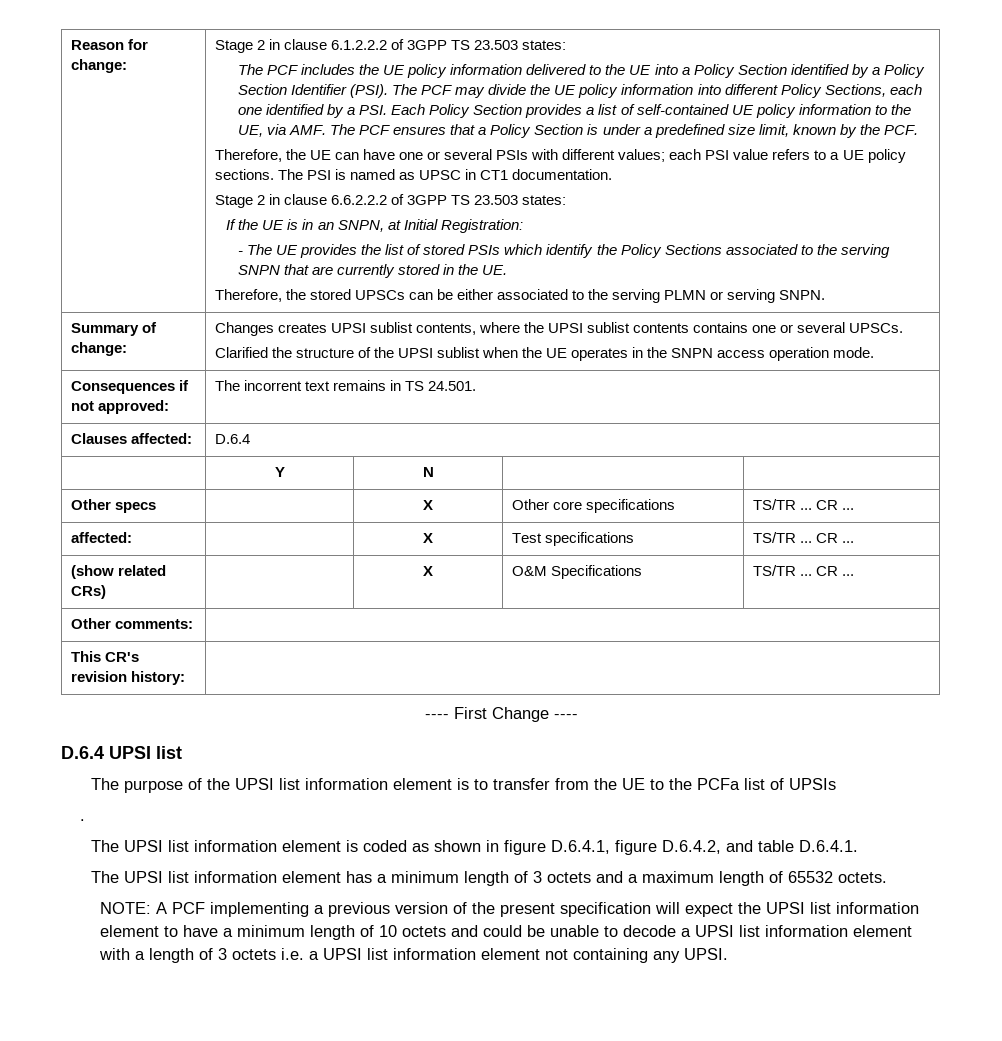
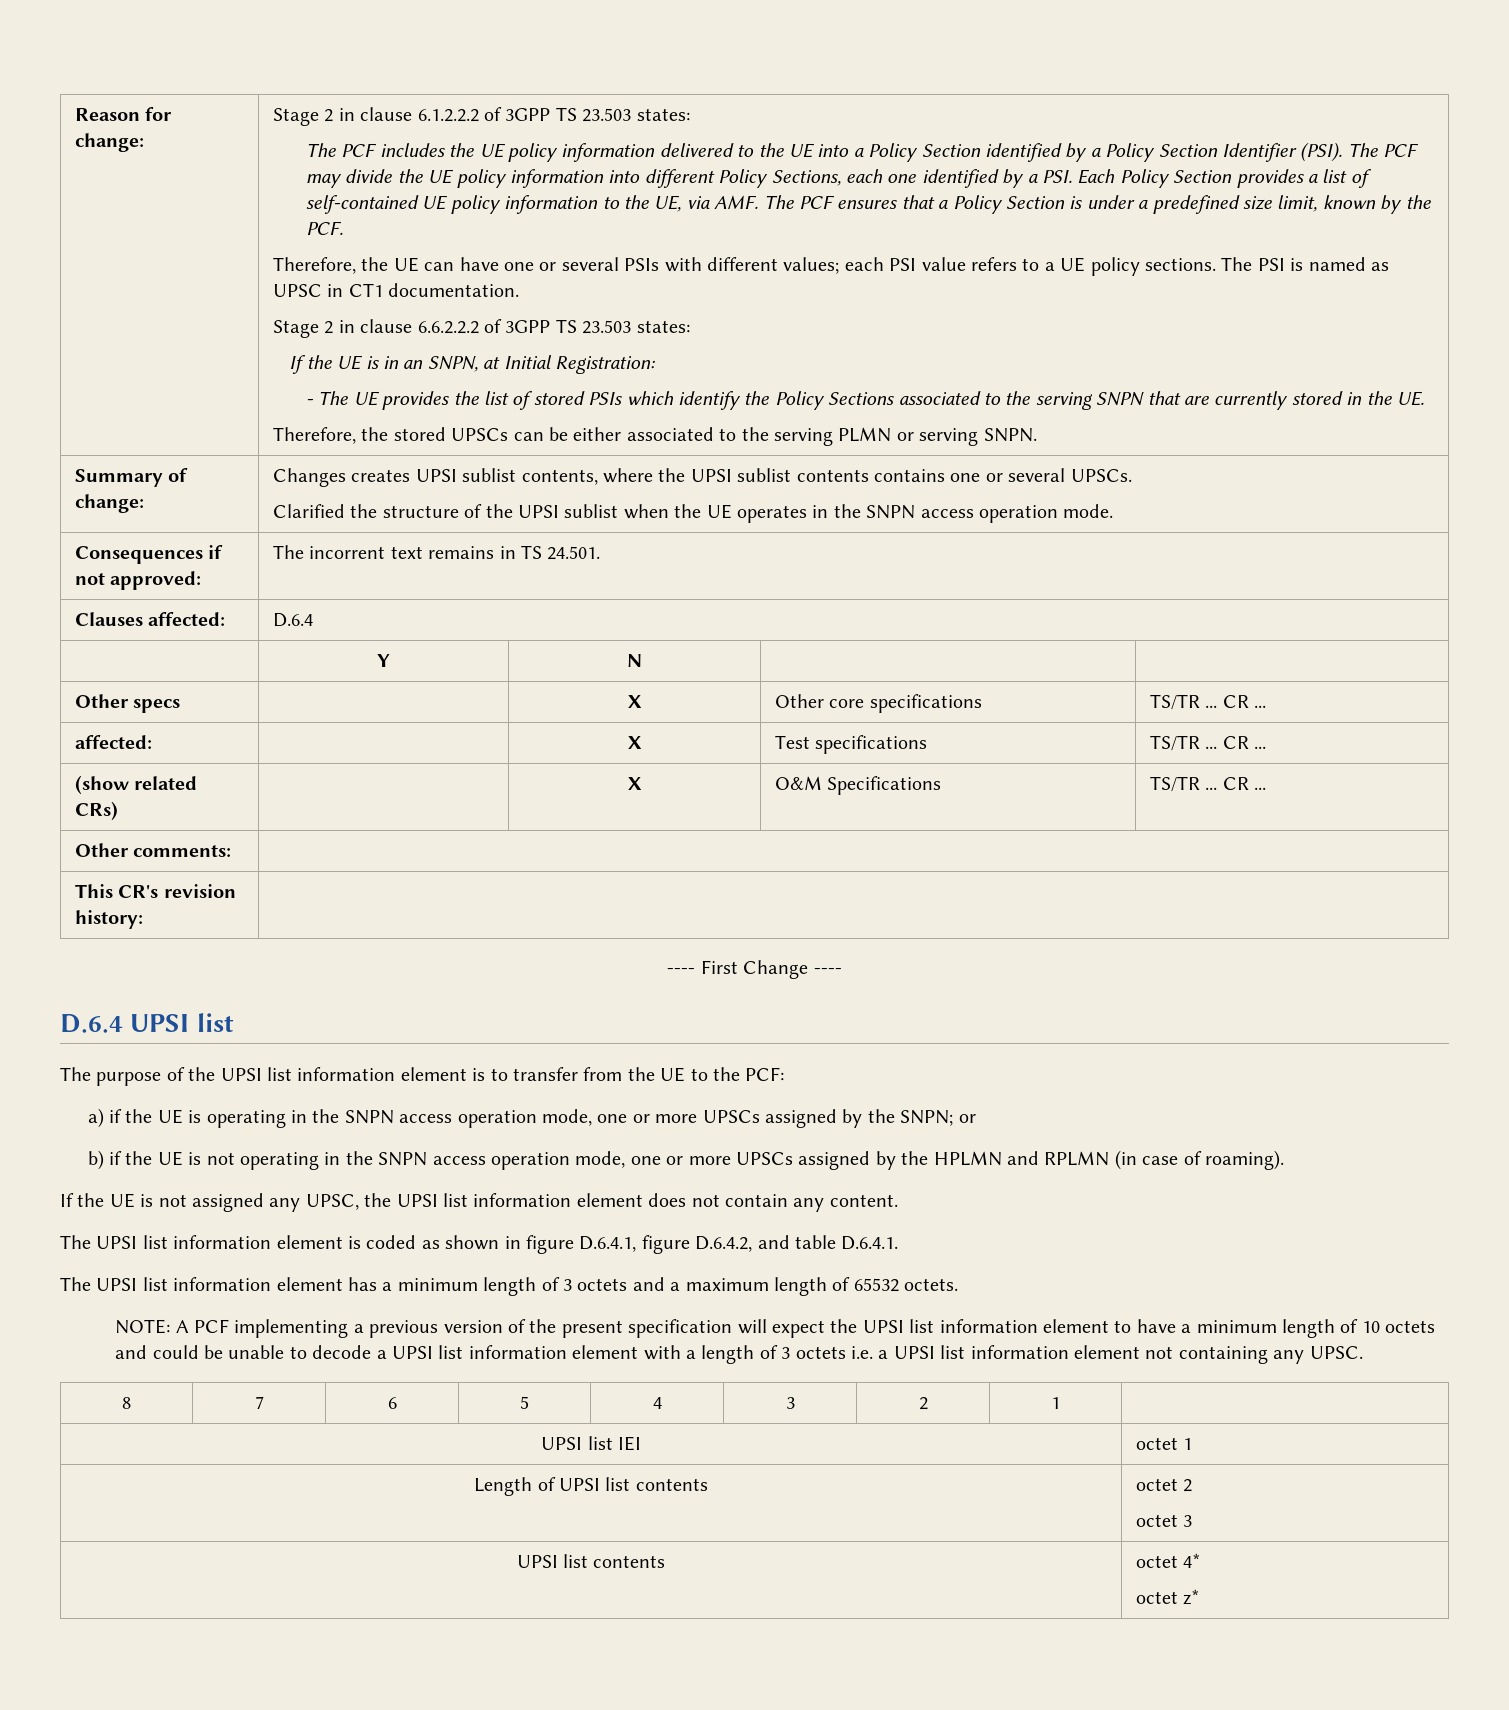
[697,778,837,790] [80,819,86,821] PCFa list of UPSIs // . -> [745,1067,785,1081] [87,1108,976,1128] [87,1150,1284,1170] [60,1193,898,1212] PCF: // a) if the UE is operating in the SNPN access operation mode, one or more UPSCs assigned by the SNPN; or // b) if the UE is not operating in the SNPN access operation mode, one or more UPSCs assigned by the HPLMN and RPLMN (in case of roaming). // If the UE is not assigned any UPSC, the UPSI list information element does not contain any content.
[683,948,728,960] UPSI. -> [1309,1346,1363,1359] [122,1397,131,1409] [254,1396,264,1409] [387,1397,397,1409] [520,1396,529,1409] [652,1397,662,1409] [785,1397,795,1409] [918,1397,928,1410] [1051,1397,1060,1409] [541,1436,641,1451] [1135,1437,1193,1450] [474,1477,708,1496] [1135,1478,1193,1492] [1135,1514,1193,1527] [516,1554,666,1568] [1135,1553,1202,1568] [1135,1589,1201,1605] UPSC. // 8 | 7 | 6 | 5 | 4 | 3 | 2 | 1 | // UPSI list IEI | octet 1 // Length of UPSI list contents | octet 2 // octet 3 // UPSI list contents | octet 4* // octet z*

